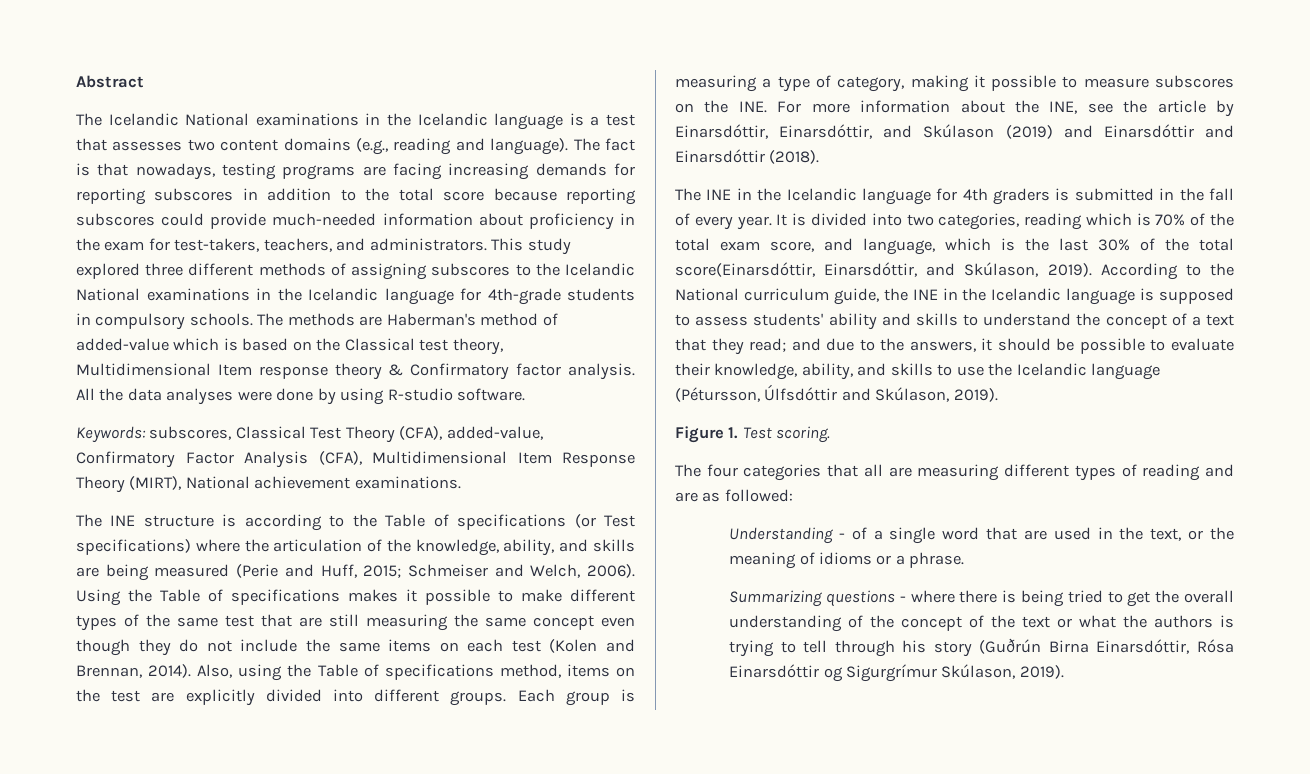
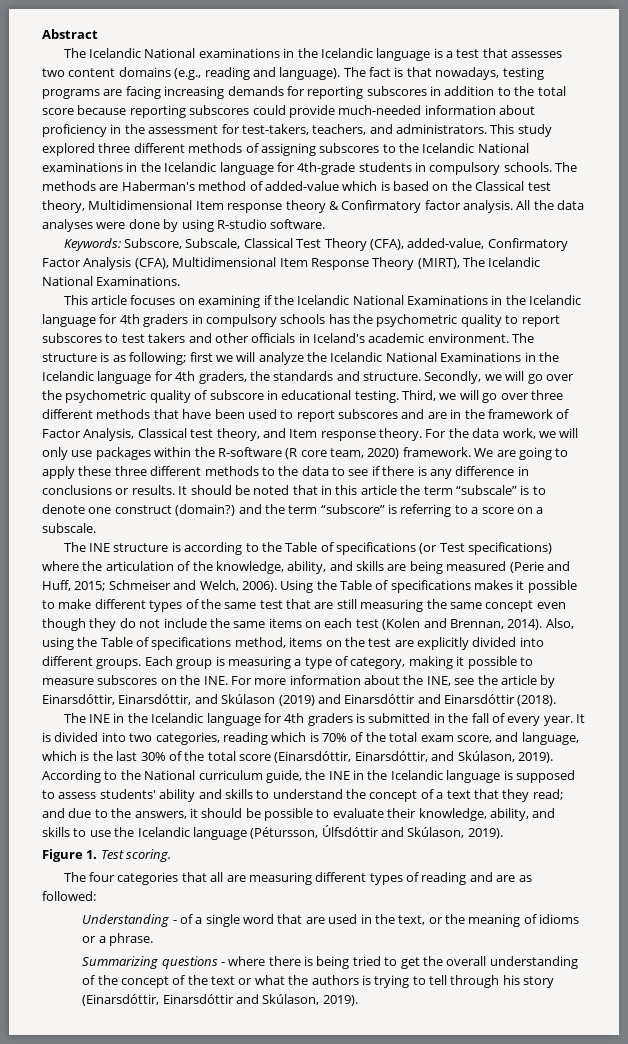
[104,241,145,251] exam -> [148,125,219,134] assessment
[149,426,232,440] subscores, -> [124,238,241,249] Subscore, Subscale,
[185,476,461,489] National achievement examinations. -> [463,257,541,267] [42,276,181,286] [63,295,582,308] [42,314,560,327] [42,333,535,343] [42,352,559,365] [42,371,574,384] [42,390,563,403] [42,409,570,422] [42,428,579,441] [42,447,569,460] [42,466,529,479] [42,485,546,495] [42,504,544,517] [42,523,96,533] The Icelandic National Examinations. // This article focuses on examining if the Icelandic National Examinations in the Icelandic language for 4th graders in compulsory schools has the psychometric quality to report subscores to test takers and other officials in Iceland's academic environment. The structure is as following; first we will analyze the Icelandic National Examinations in the Icelandic language for 4th graders, the standards and structure. Secondly, we will go over the psychometric quality of subscore in educational testing. Third, we will go over three different methods that have been used to report subscores and are in the framework of Factor Analysis, Classical test theory, and Item response theory. For the data work, we will only use packages within the R-software (R core team, 2020) framework. We are going to apply these three different methods to the data to see if there is any difference in conclusions or results. It should be noted that in this article the term “subscale” is to denote one construct (domain?) and the term “subscore” is referring to a score on a subscale.
[675,262,815,277] score(Einarsdóttir, -> [239,751,352,763] score (Einarsdóttir,
[979,638,1234,654] [729,664,937,682] (Guðrún Birna Einarsdóttir, Rósa Einarsdóttir og Sigurgrímur -> [82,994,259,1006] (Einarsdóttir, Einarsdóttir and

